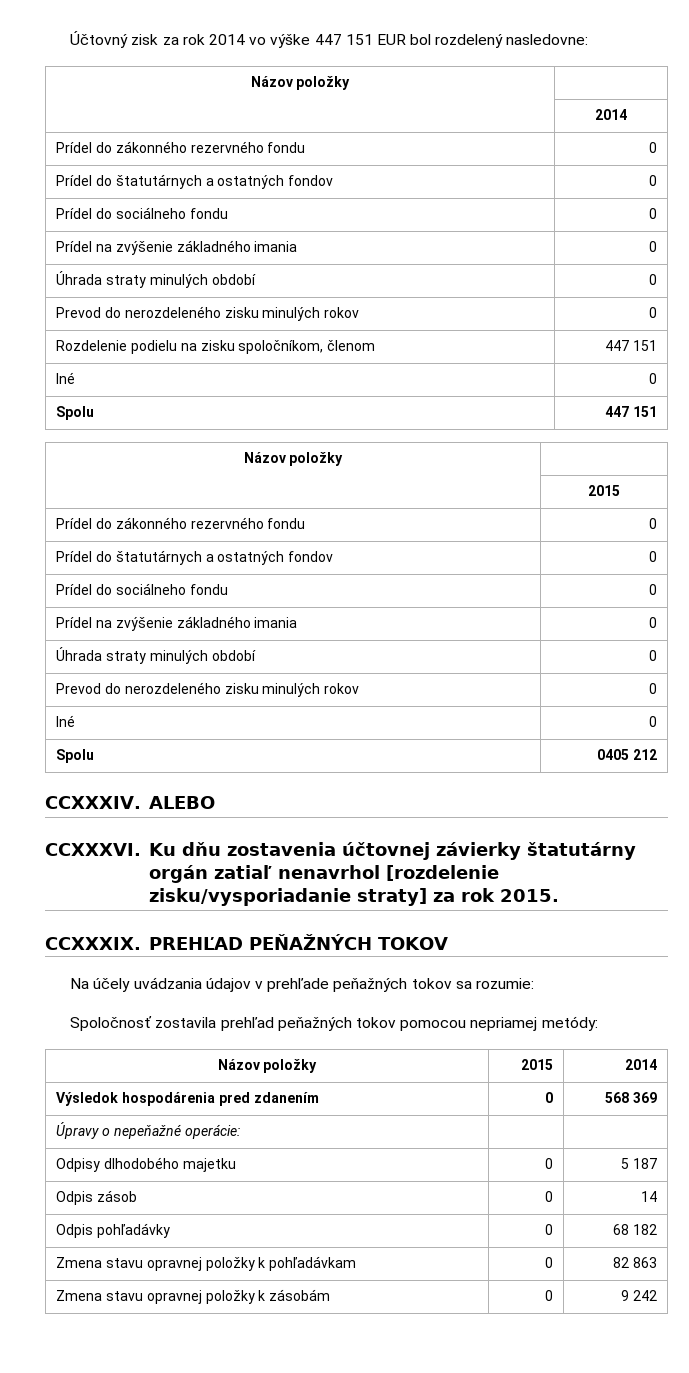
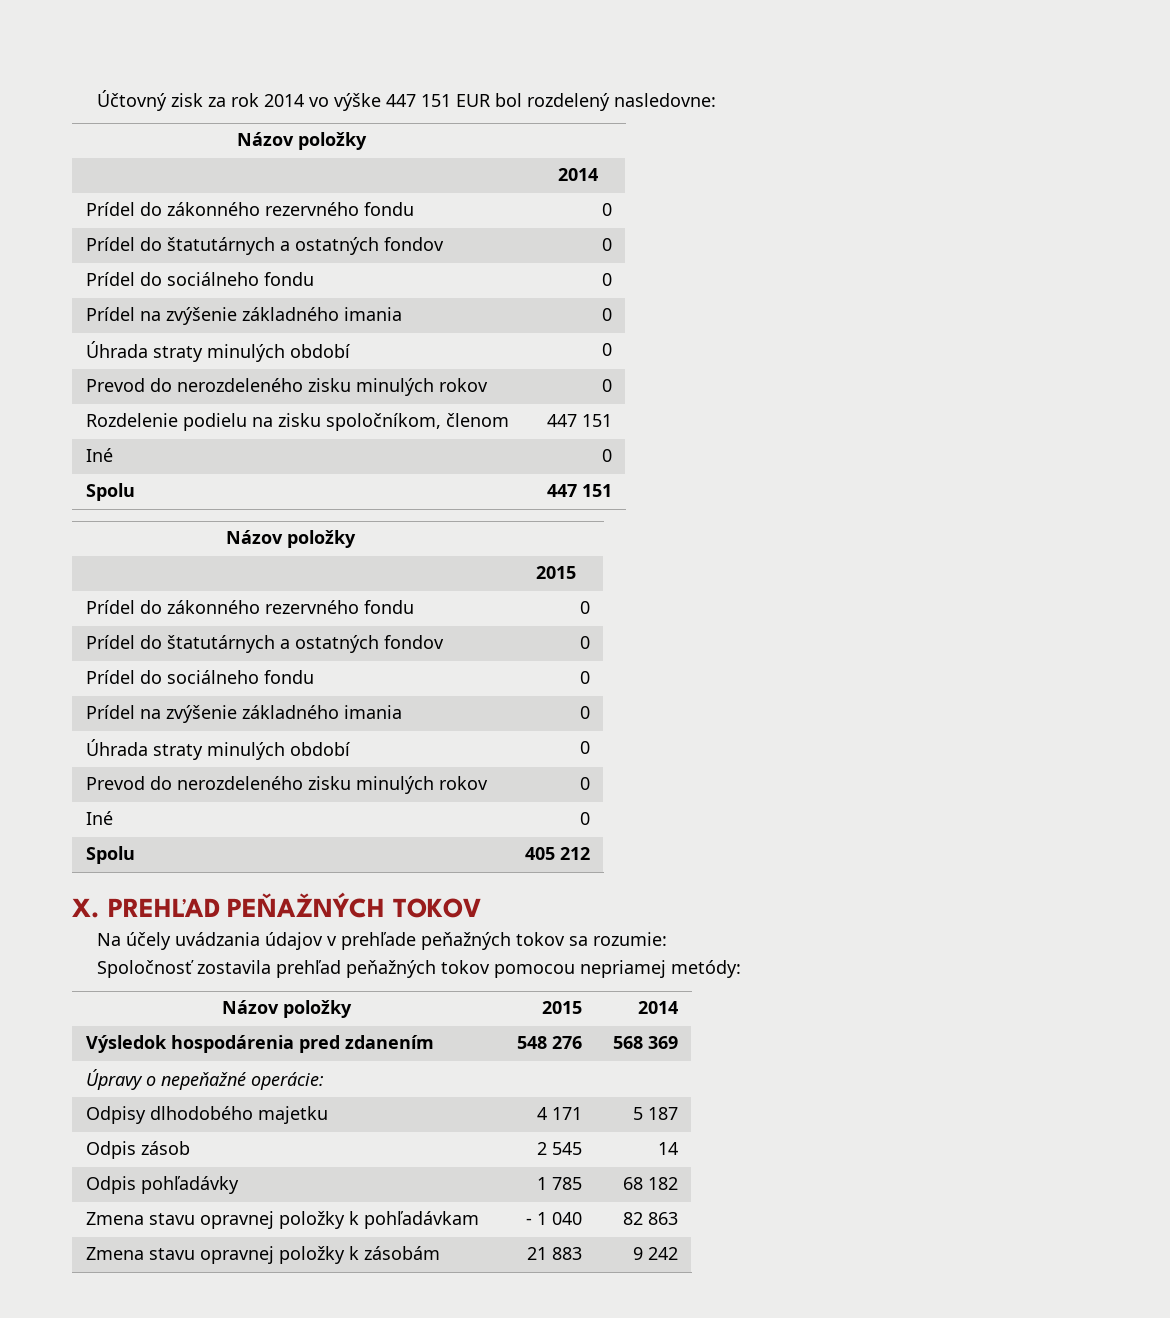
[596,749,629,760] 0405 -> [525,847,556,860] 405
[45,796,215,809] [45,842,636,860] [148,865,499,883] [148,888,559,906] [45,937,141,950] CCXXXIV. ALEBO // CCXXXVI. Ku dňu zostavenia účtovnej závierky štatutárny orgán zatiaľ nenavrhol [rozdelenie zisku/vysporiadanie straty] za rok 2015. // CCXXXIX. -> [72,898,99,918] X.
[544,1092,553,1103] 0 -> [517,1036,583,1049] 548 276
[544,1158,553,1169] 0 -> [537,1107,583,1120] 4 171
[544,1191,553,1202] 0 -> [537,1142,583,1155] 2 545
[544,1224,553,1235] 0 -> [537,1177,583,1190] 1 785
[544,1257,553,1268] 0 -> [526,1212,583,1225] - 1 040
[544,1290,553,1301] 0 -> [527,1247,583,1260] 21 883

